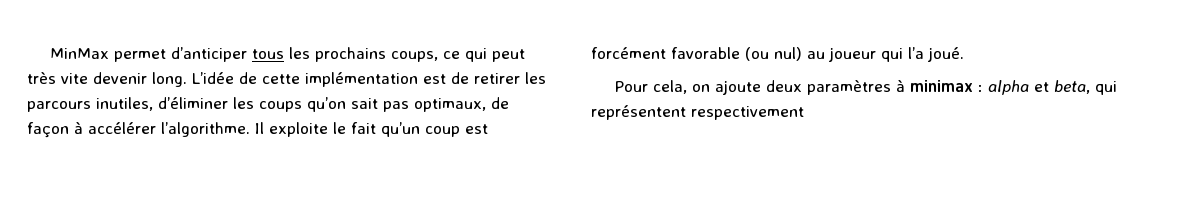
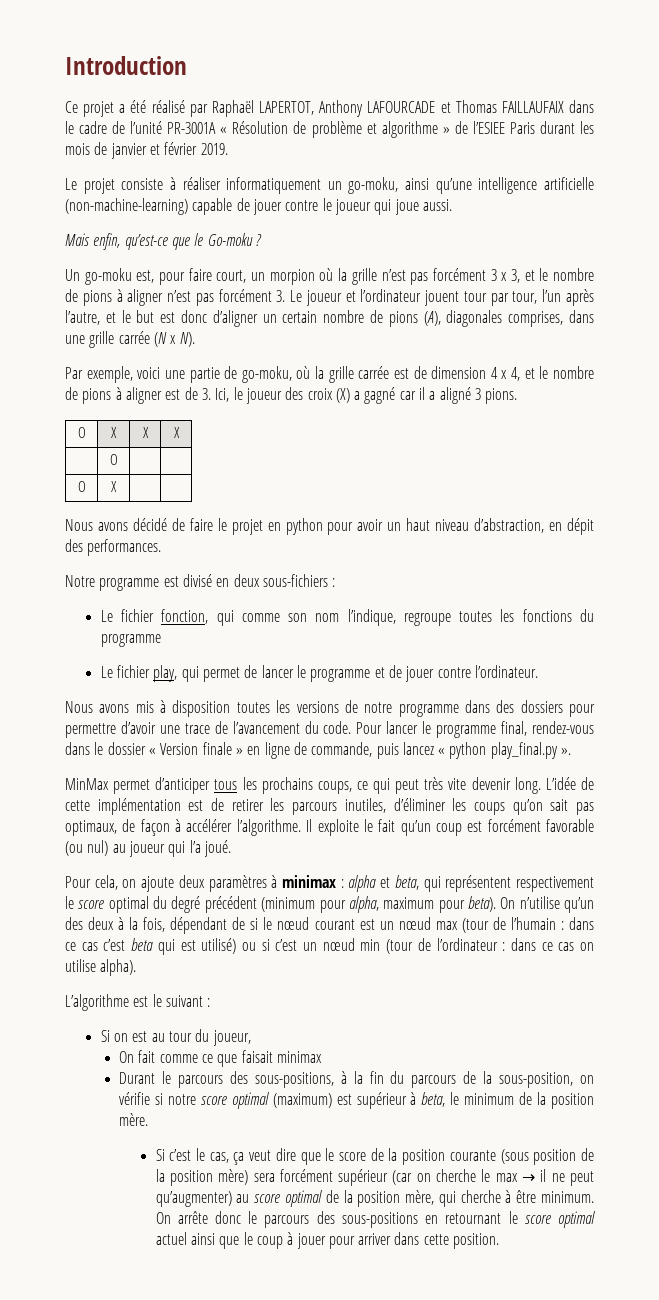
(49, 53) none -> [65,56,187,75] [65,100,595,117] [65,121,594,138] [65,142,228,159] [65,177,594,194] [65,198,452,215] [65,233,262,250] [65,268,594,285] [65,289,594,306] [65,310,595,327] [65,331,195,348] [65,366,595,383] [65,387,518,404] [77,427,86,438] [111,427,117,438] [142,427,149,438] [173,427,180,438] [109,454,118,465] [77,481,86,492] [111,481,117,492] [65,518,594,535] [65,539,162,556] [65,574,336,591] [100,609,594,626] [100,634,161,647] [100,665,539,682] [65,700,595,717] [65,721,594,738] [65,742,572,759] Introduction // Ce projet a été réalisé par Raphaël LAPERTOT, Anthony LAFOURCADE et Thomas FAILLAUFAIX dans le cadre de l’unité PR-3001A « Résolution de problème et algorithme » de l’ESIEE Paris durant les mois de janvier et février 2019. // Le projet consiste à réaliser informatiquement un go-moku, ainsi qu’une intelligence artificielle (non-machine-learning) capable de jouer contre le joueur qui joue aussi. // Mais enfin, qu’est-ce que le Go-moku ? // Un go-moku est, pour faire court, un morpion où la grille n’est pas forcément 3 x 3, et le nombre de pions à aligner n’est pas forcément 3. Le joueur et l’ordinateur jouent tour par tour, l’un après l’autre, et le but est donc d’aligner un certain nombre de pions (A), diagonales comprises, dans une grille carrée (N x N). // Par exemple, voici une partie de go-moku, où la grille carrée est de dimension 4 x 4, et le nombre de pions à aligner est de 3. Ici, le joueur des croix (X) a gagné car il a aligné 3 pions. // O | X | X | X // | O | | // O | X | | // Nous avons décidé de faire le projet en python pour avoir un haut niveau d’abstraction, en dépit des performances. // Notre programme est divisé en deux sous-fichiers : // Le fichier fonction, qui comme son nom l’indique, regroupe toutes les fonctions du programme // Le fichier play, qui permet de lancer le programme et de jouer contre l’ordinateur. // Nous avons mis à disposition toutes les versions de notre programme dans des dossiers pour permettre d’avoir une trace de l’avancement du code. Pour lancer le programme final, rendez-vous dans le dossier « Version finale » en ligne de commande, puis lancez « python play_final.py ». //
(804, 113) none -> [65,896,594,913] [65,917,594,934] [65,938,594,955] [65,959,137,976] [65,994,211,1011] [100,1029,251,1046] [119,1050,323,1067] [119,1071,595,1088] [119,1092,595,1109] [119,1113,149,1126] [155,1148,594,1165] [155,1169,594,1186] [155,1190,594,1207] [155,1211,596,1228] [155,1232,500,1249] le score optimal du degré précédent (minimum pour alpha, maximum pour beta). On n’utilise qu’un des deux à la fois, dépendant de si le nœud courant est un nœud max (tour de l’humain : dans ce cas c’est beta qui est utilisé) ou si c’est un nœud min (tour de l’ordinateur : dans ce cas on utilise alpha). // L’algorithme est le suivant : // Si on est au tour du joueur, // On fait comme ce que faisait minimax // Durant le parcours des sous-positions, à la fin du parcours de la sous-position, on vérifie si notre score optimal (maximum) est supérieur à beta, le minimum de la position mère. // Si c’est le cas, ça veut dire que le score de la position courante (sous position de la position mère) sera forcément supérieur (car on cherche le max → il ne peut qu’augmenter) au score optimal de la position mère, qui cherche à être minimum. On arrête donc le parcours des sous-positions en retournant le score optimal actuel ainsi que le coup à jouer pour arriver dans cette position.

